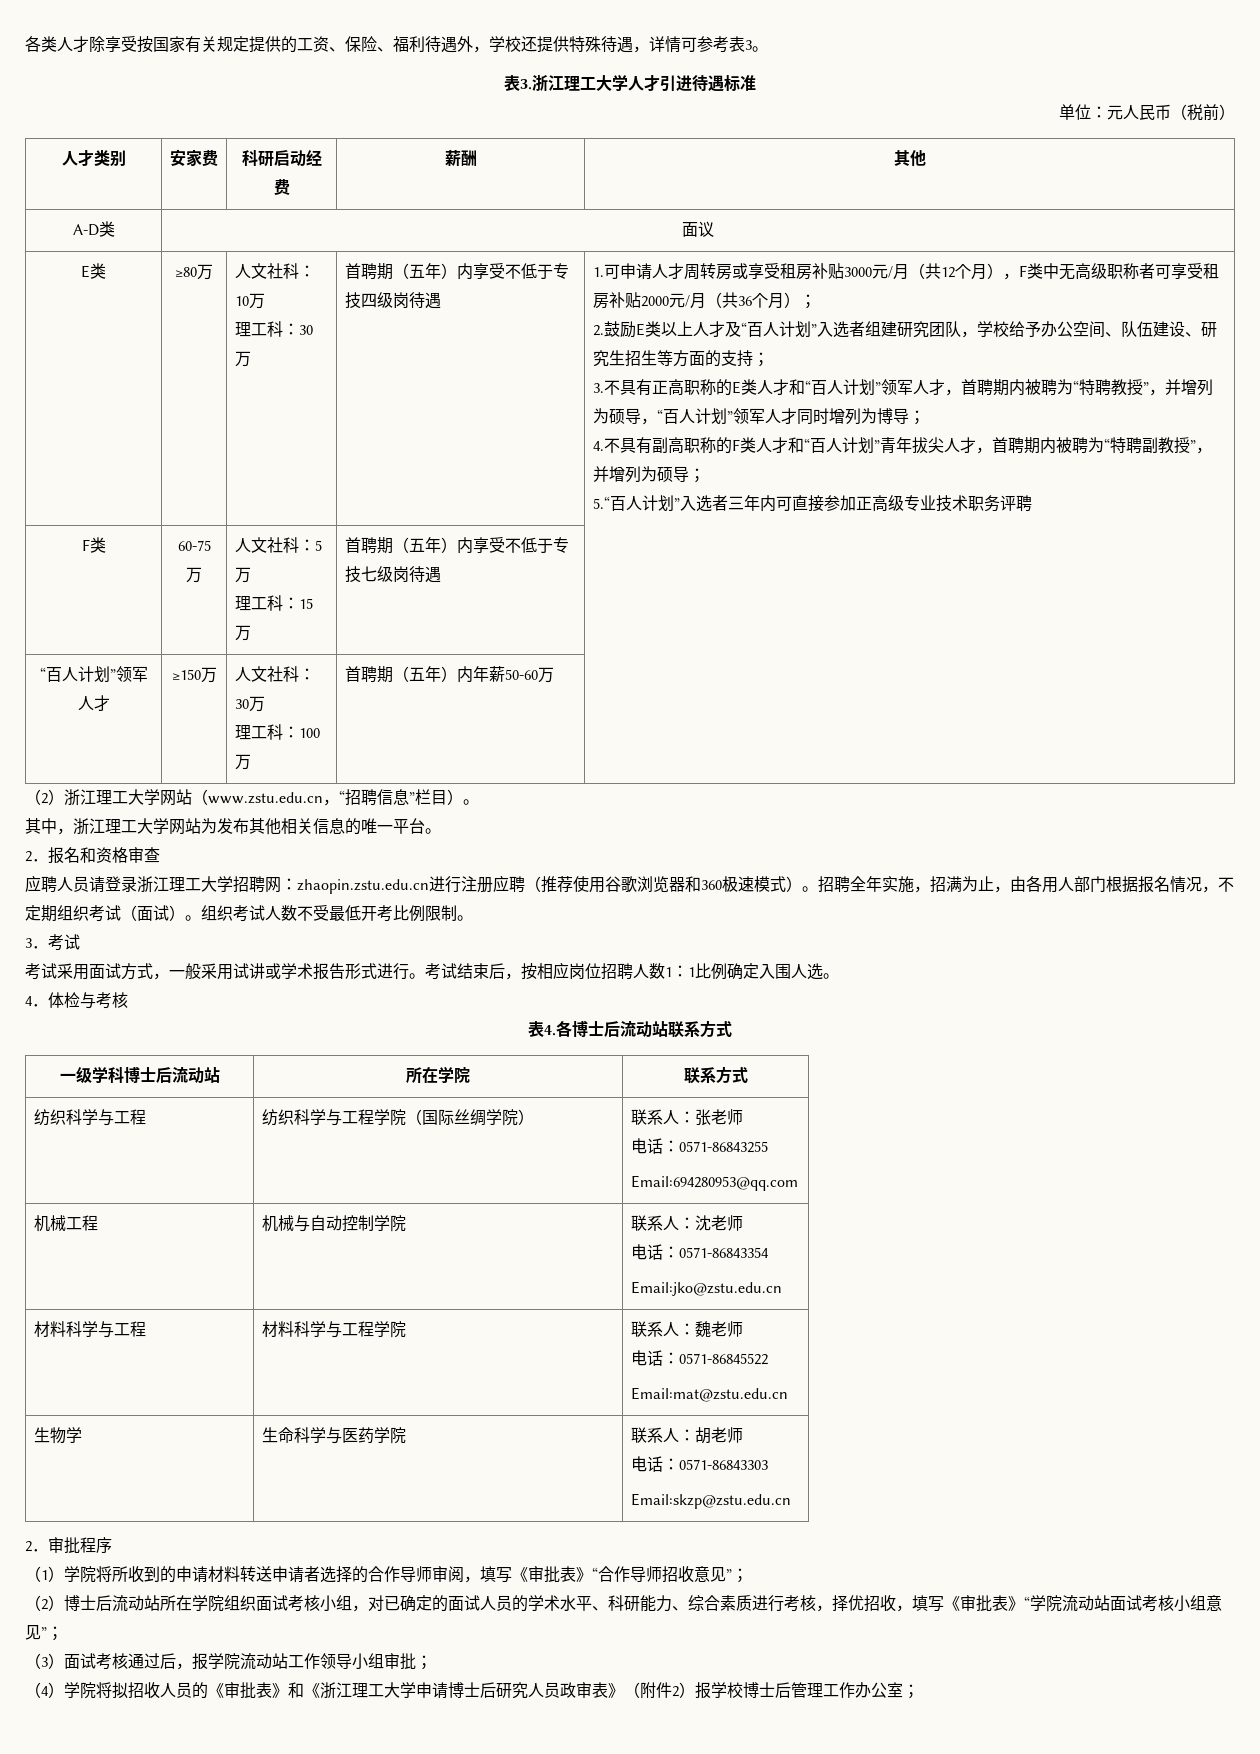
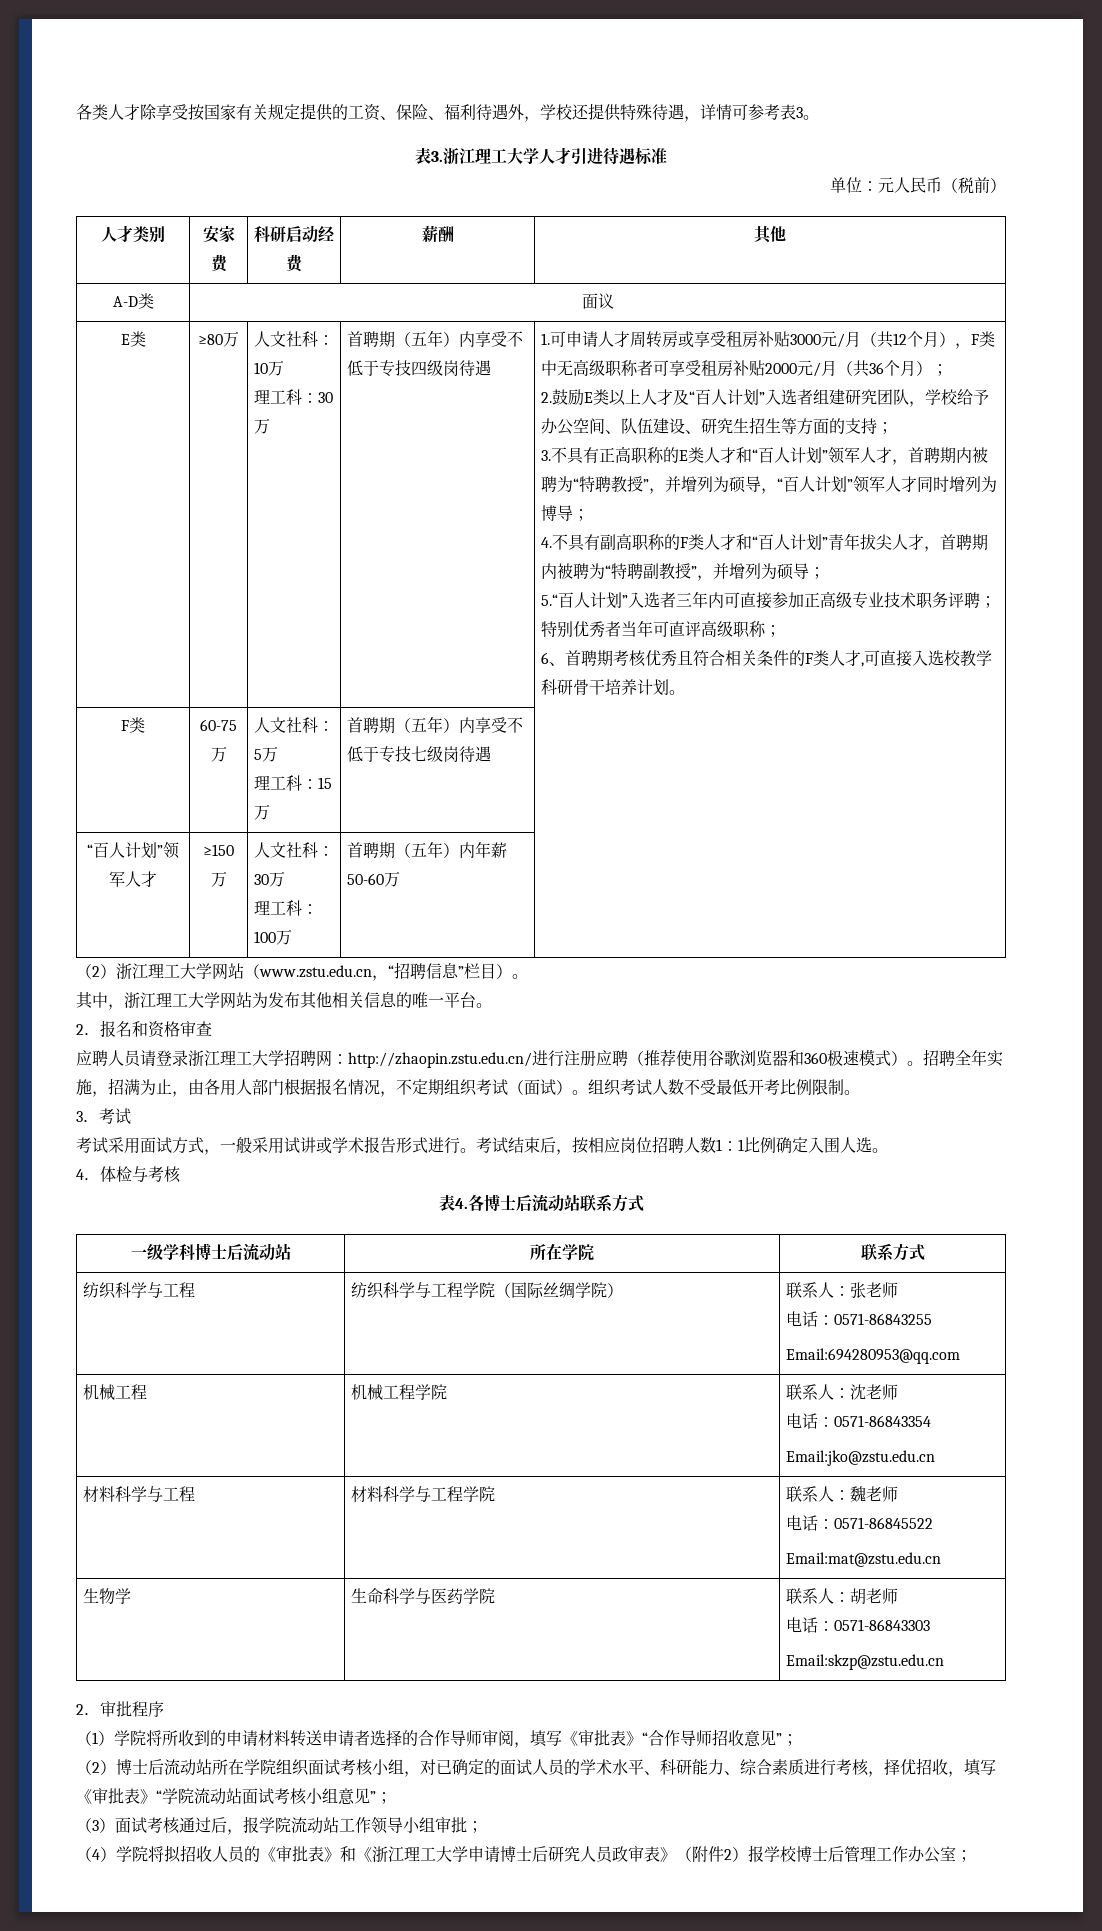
(1032, 503) none -> [979,596,996,608] [540,620,781,638] [540,650,992,667] [540,679,685,696] ；特别优秀者当年可直评高级职称； // 6、首聘期考核优秀且符合相关条件的F类人才,可直接入选校教学科研骨干培养计划。
[297,879,429,894] zhaopin.zstu.edu.cn -> [348,1052,532,1068] http://zhaopin.zstu.edu.cn/
[293,1215,374,1232] 与自动控制 -> [382,1384,415,1400] 工程

